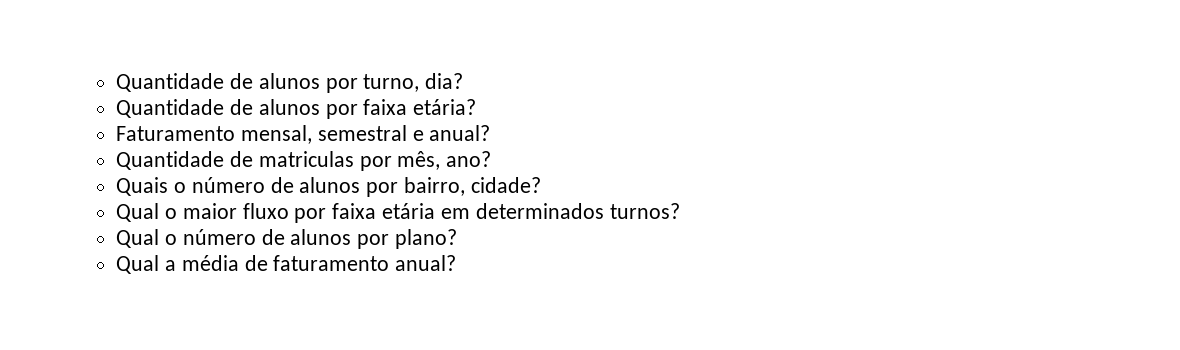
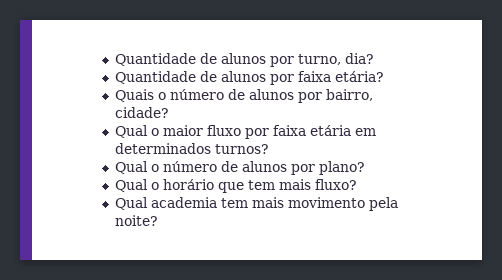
[116,125,491,144] [116,151,492,171] // Faturamento mensal, semestral e anual? // Quantidade de matriculas por mês, ano? -> (385, 76) none
[165,255,457,271] a média de faturamento anual? -> [151,179,358,193] [115,197,399,211] [115,215,159,226] o horário que tem mais fluxo? // Qual academia tem mais movimento pela noite?

